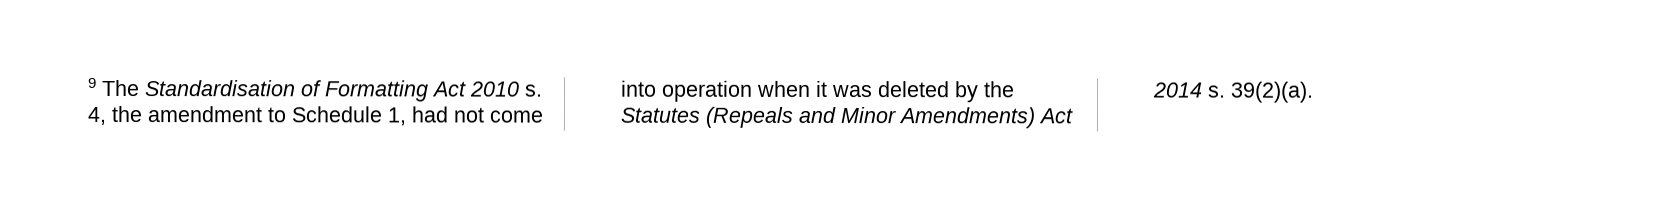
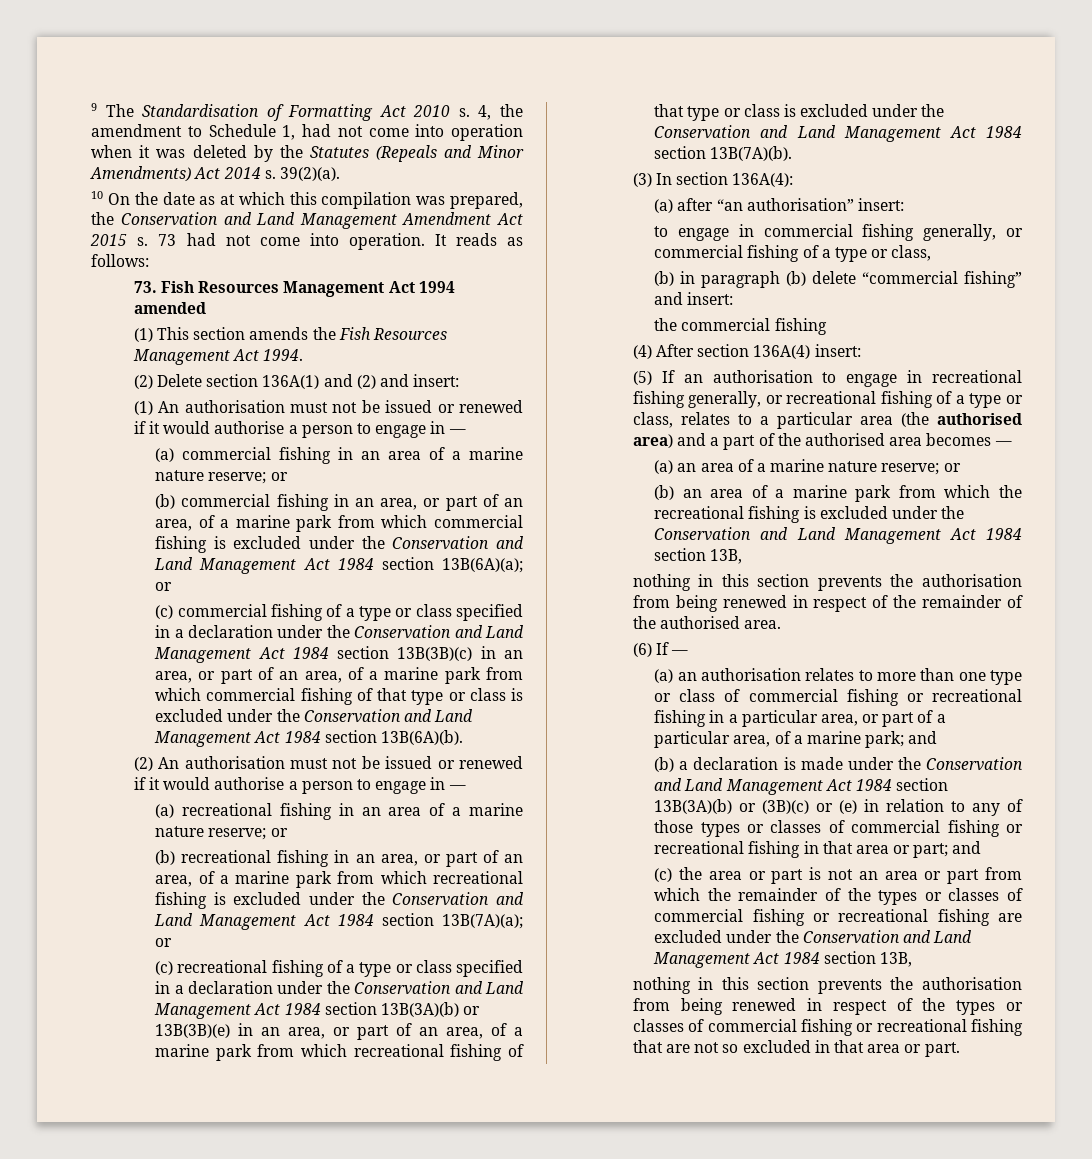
(1315, 92) none -> [91,191,523,209] [91,212,523,229] [90,233,523,250] [91,254,150,267] [133,281,455,297] [133,302,206,314] [133,327,448,342] [132,349,304,365] [133,374,460,389] [133,400,523,415] [133,421,466,438] [155,447,523,464] [155,470,288,484] [155,494,523,511] [155,515,523,532] [155,536,524,553] [154,557,523,574] [155,582,173,591] [155,604,523,621] [155,625,524,639] [154,646,523,663] [155,667,523,684] [155,688,523,705] [155,709,474,723] [154,730,463,747] [133,756,523,771] [133,777,466,794] [155,803,523,820] [155,826,288,840] [155,850,523,867] [155,871,523,888] [155,892,524,909] [154,913,523,930] [155,938,173,947] [155,960,523,977] [155,981,524,995] [154,1002,481,1019] [155,1023,523,1040] [155,1044,524,1061] [654,104,945,121] [654,125,1022,142] [654,146,793,161] [632,172,794,187] [654,198,904,213] [654,224,1023,241] [654,245,932,262] [654,271,1022,288] [654,292,734,305] [654,318,827,335] [632,344,861,359] [632,370,1022,387] [632,391,1023,408] [632,412,1022,429] [632,433,1012,450] [654,459,961,475] [654,485,1022,502] [654,506,965,523] [654,527,1022,544] [654,548,743,564] [632,574,1022,591] [632,595,1023,612] [632,616,782,629] [632,642,689,657] [654,668,1022,685] [654,689,1022,706] [654,710,946,727] [654,731,938,748] [654,757,1023,772] [654,778,949,795] [654,799,1023,816] [654,820,1023,837] [654,841,982,858] [654,867,1022,884] [654,888,1023,905] [654,909,1022,926] [654,930,973,944] [653,951,912,968] [632,977,1022,994] [632,998,1023,1015] [632,1019,1023,1036] [632,1040,960,1057] // 10 On the date as at which this compilation was prepared, the Conservation and Land Management Amendment Act 2015 s. 73 had not come into operation. It reads as follows: // 73. Fish Resources Management Act 1994 amended // (1) This section amends the Fish Resources Management Act 1994. // (2) Delete section 136A(1) and (2) and insert: // (1) An authorisation must not be issued or renewed if it would authorise a person to engage in — // (a) commercial fishing in an area of a marine nature reserve; or // (b) commercial fishing in an area, or part of an area, of a marine park from which commercial fishing is excluded under the Conservation and Land Management Act 1984 section 13B(6A)(a); or // (c) commercial fishing of a type or class specified in a declaration under the Conservation and Land Management Act 1984 section 13B(3B)(c) in an area, or part of an area, of a marine park from which commercial fishing of that type or class is excluded under the Conservation and Land Management Act 1984 section 13B(6A)(b). // (2) An authorisation must not be issued or renewed if it would authorise a person to engage in — // (a) recreational fishing in an area of a marine nature reserve; or // (b) recreational fishing in an area, or part of an area, of a marine park from which recreational fishing is excluded under the Conservation and Land Management Act 1984 section 13B(7A)(a); or // (c) recreational fishing of a type or class specified in a declaration under the Conservation and Land Management Act 1984 section 13B(3A)(b) or 13B(3B)(e) in an area, or part of an area, of a marine park from which recreational fishing of that type or class is excluded under the Conservation and Land Management Act 1984 section 13B(7A)(b). // (3) In section 136A(4): // (a) after “an authorisation” insert: // to engage in commercial fishing generally, or commercial fishing of a type or class, // (b) in paragraph (b) delete “commercial fishing” and insert: // the commercial fishing // (4) After section 136A(4) insert: // (5) If an authorisation to engage in recreational fishing generally, or recreational fishing of a type or class, relates to a particular area (the authorised area) and a part of the authorised area becomes — // (a) an area of a marine nature reserve; or // (b) an area of a marine park from which the recreational fishing is excluded under the Conservation and Land Management Act 1984 section 13B, // nothing in this section prevents the authorisation from being renewed in respect of the remainder of the authorised area. // (6) If — // (a) an authorisation relates to more than one type or class of commercial fishing or recreational fishing in a particular area, or part of a particular area, of a marine park; and // (b) a declaration is made under the Conservation and Land Management Act 1984 section 13B(3A)(b) or (3B)(c) or (e) in relation to any of those types or classes of commercial fishing or recreational fishing in that area or part; and // (c) the area or part is not an area or part from which the remainder of the types or classes of commercial fishing or recreational fishing are excluded under the Conservation and Land Management Act 1984 section 13B, // nothing in this section prevents the authorisation from being renewed in respect of the types or classes of commercial fishing or recreational fishing that are not so excluded in that area or part.

